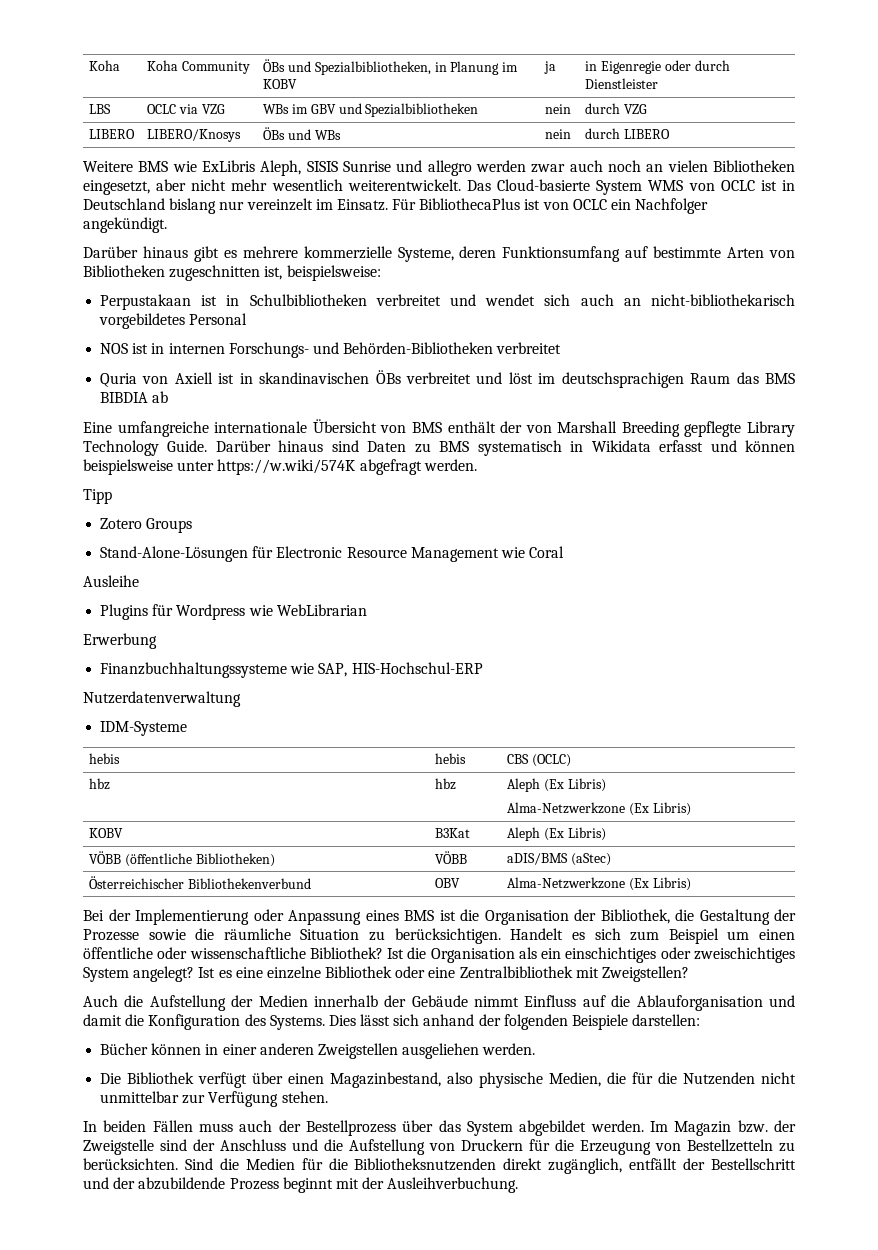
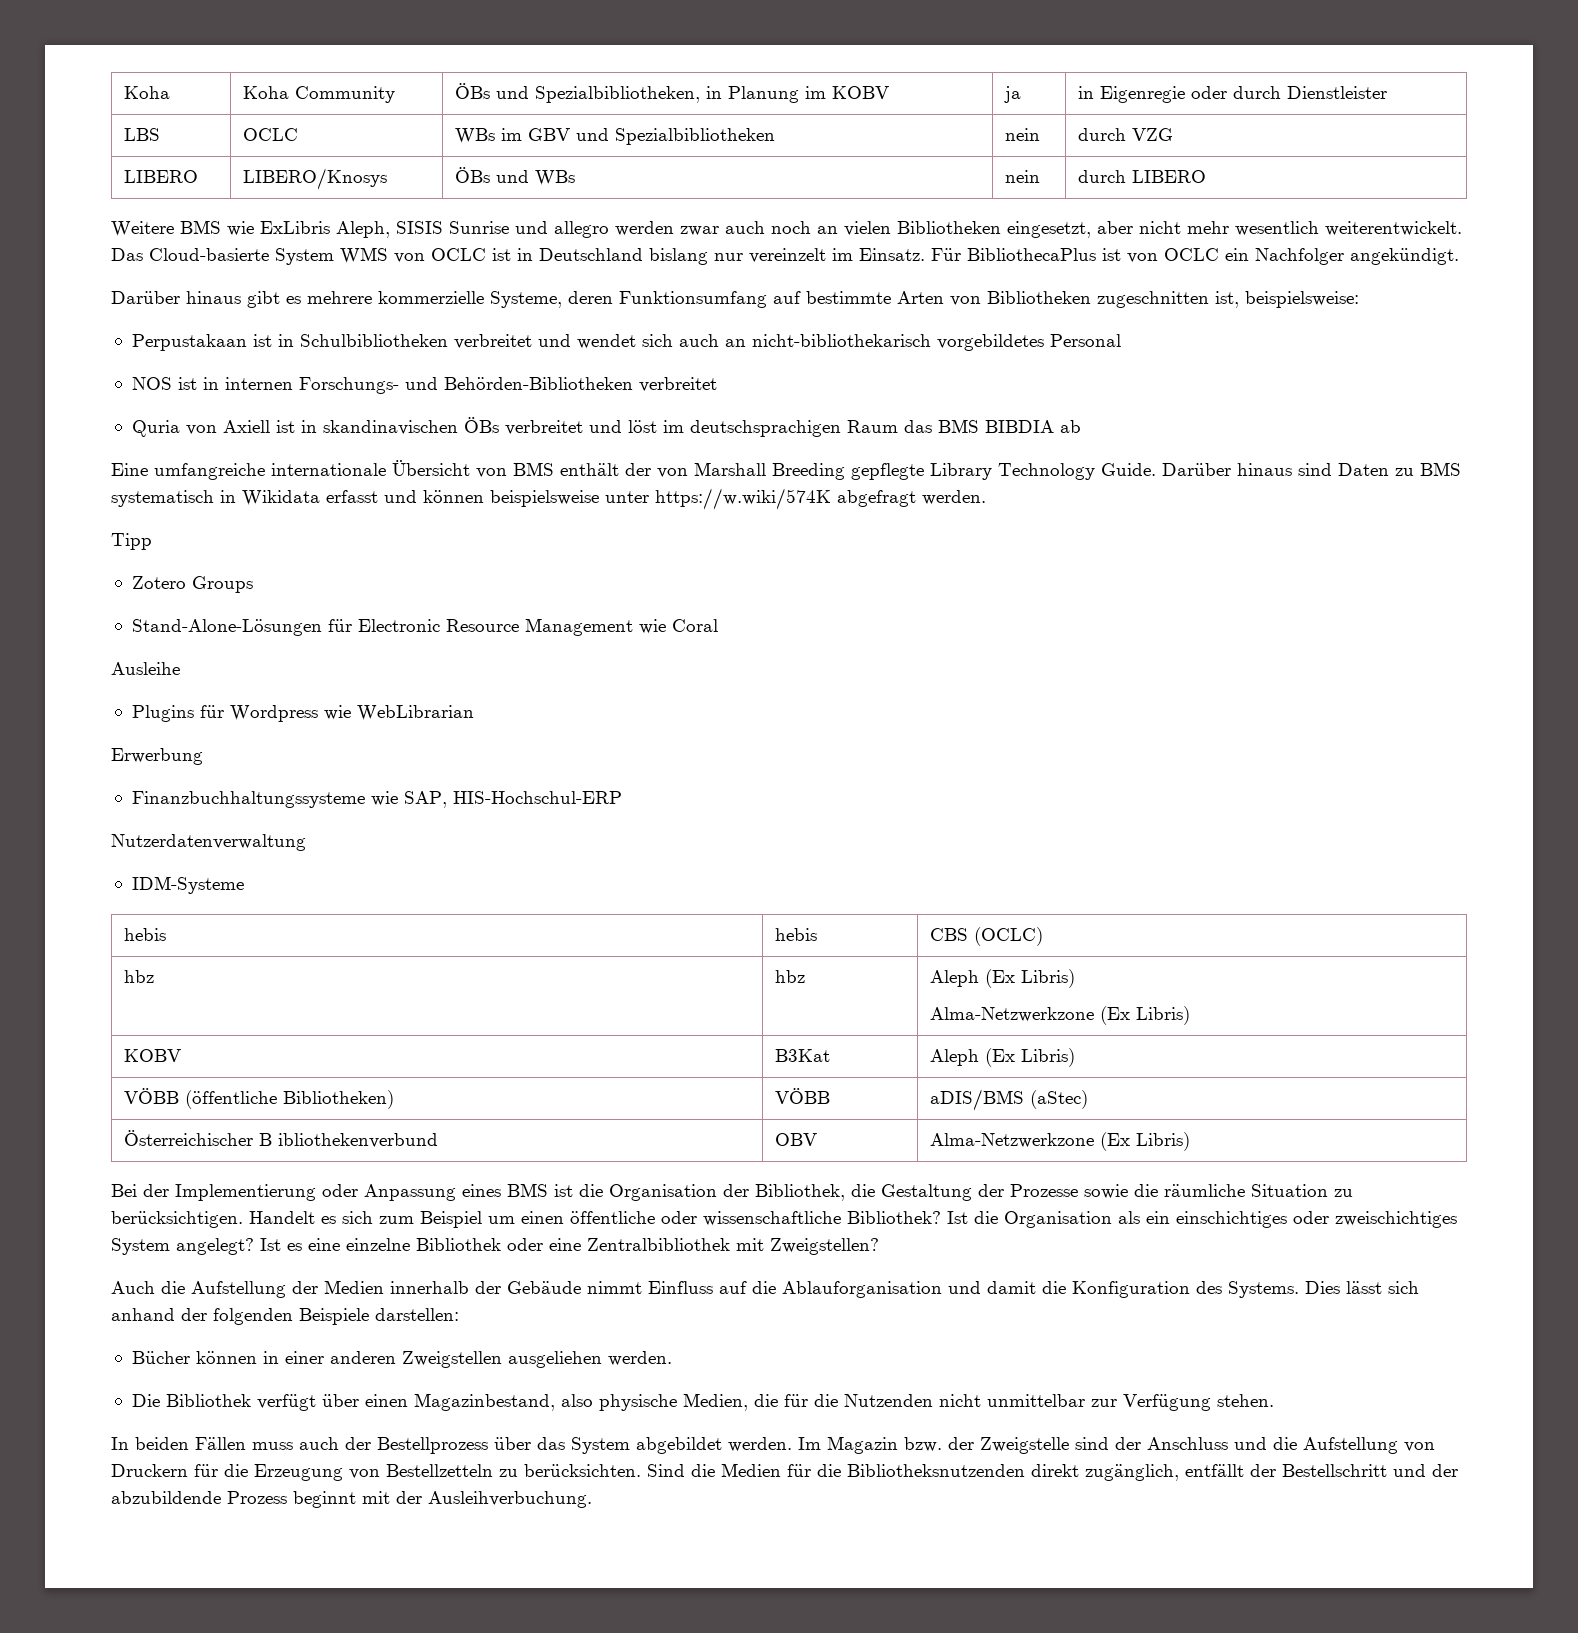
[179,104,225,114] via VZG -> (298, 134) none
[188,878,312,889] Bibliothekenverbund -> [258,1133,438,1148] B ibliothekenverbund

